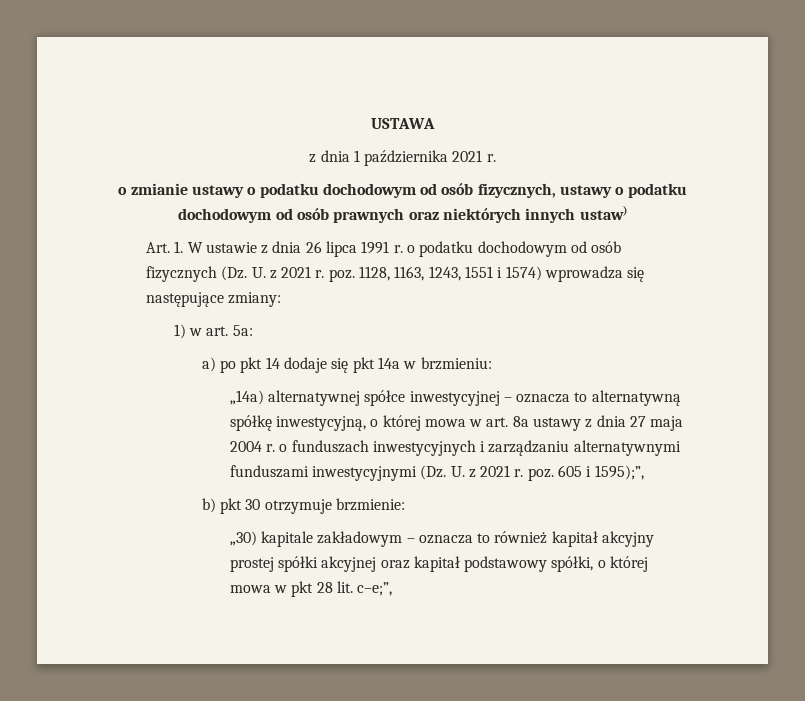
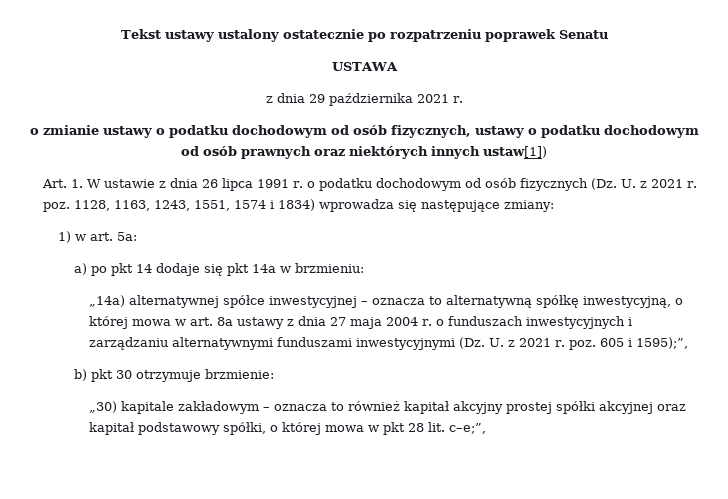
(371, 123) none -> [120,29,608,42] Tekst ustawy ustalony ostatecznie po rozpatrzeniu poprawek Senatu //
[353,150,360,162] 1 -> [308,94,325,103] 29
[579,205,627,220] ustaw) -> [483,146,547,158] ustaw[1])
[465,266,542,281] 1551 i 1574) -> [194,199,316,211] 1551, 1574 i 1834)

